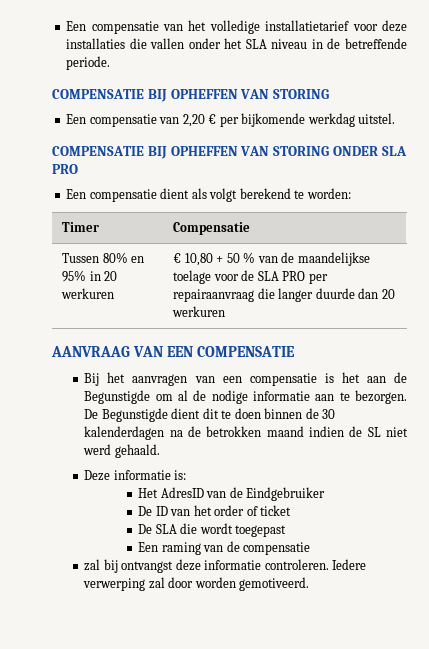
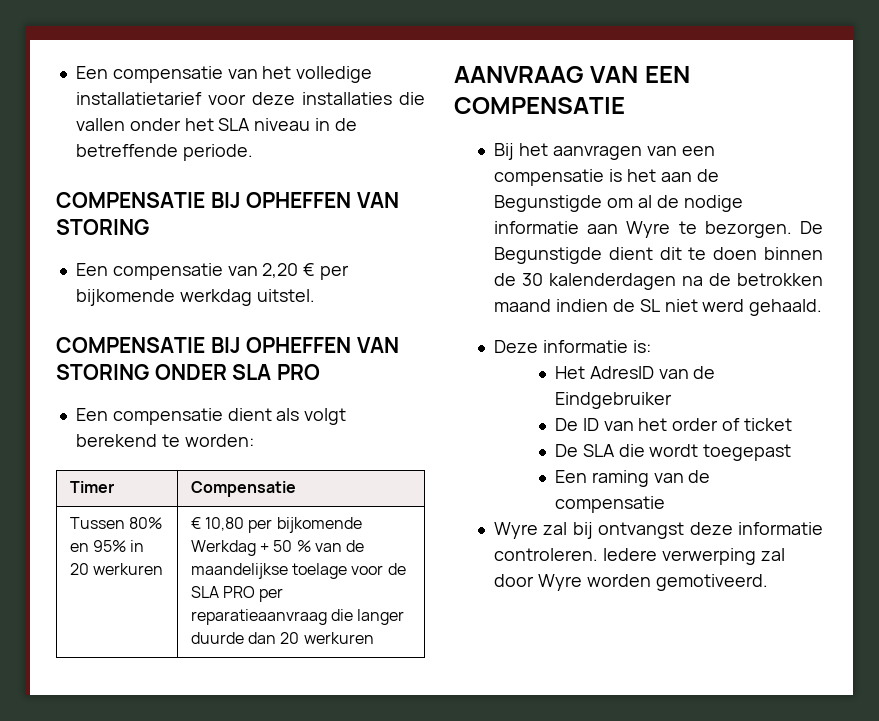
(213, 259) none -> [248,517,362,533] [190,540,256,556] per bijkomende Werkdag
[173,289,255,302] repairaanvraag -> [190,609,327,625] reparatieaanvraag
(335, 397) none -> [626,221,671,238] Wyre
(311, 548) none -> [494,522,539,539] Wyre
(194, 582) none -> [537,574,582,591] Wyre

